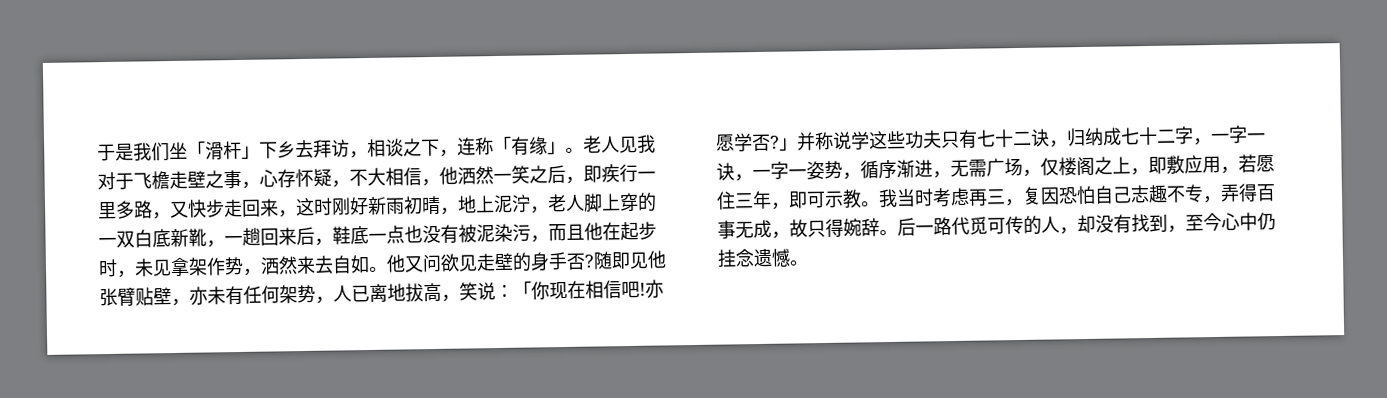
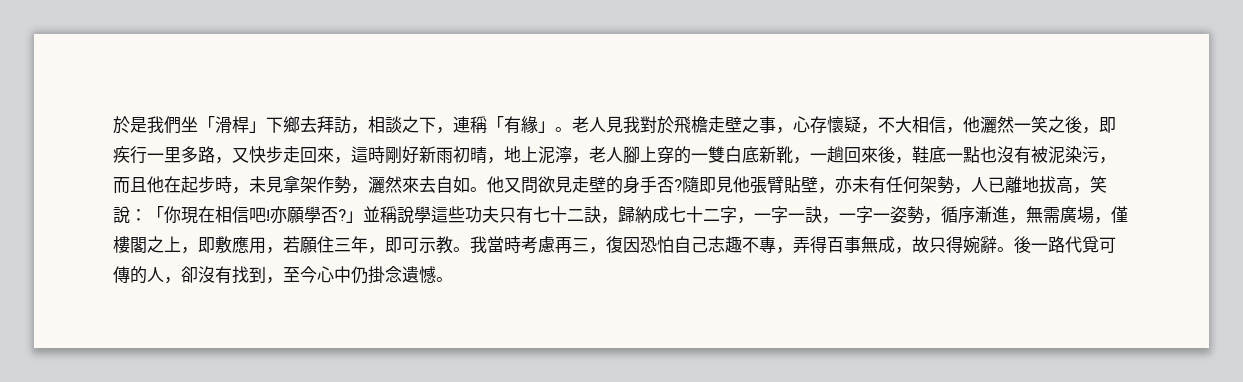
[97,134,656,162] [97,171,152,191] 于是我们坐「滑杆」下乡去拜访，相谈之下，连称「有缘」。老人见我对于飞 -> [113,116,691,134] 於是我們坐「滑桿」下鄉去拜訪，相談之下，連稱「有緣」。老人見我對於飛
[295,168,314,188] 怀 -> [827,116,844,133] 懷
[457,166,476,185] 洒 -> [980,116,997,133] 灑
[547,164,566,184] 后 -> [1065,116,1082,133] 後
[259,197,351,218] 来，这时刚 -> [317,146,402,164] 來，這時剛
[511,193,603,214] 泞，老人脚 -> [555,146,640,164] 濘，老人腳
[116,230,135,248] 双 -> [708,146,725,163] 雙
[278,226,315,246] 来后 -> [861,146,895,163] 來後
[386,224,441,244] 点也没 -> [963,146,1014,163] 點也沒
[98,255,316,278] 时，未见拿架作势，洒然来 -> [215,176,419,194] 時，未見拿架作勢，灑然來
[422,253,478,273] 问欲见 -> [521,176,572,194] 問欲見
[593,250,667,270] [99,287,154,307] 随即见他张臂贴 -> [682,176,801,194] 隨即見他張臂貼
[297,281,568,304] 势，人已离地拔高，笑说：「你现 -> [937,176,1107,194] [113,206,198,224] 勢，人已離地拔高，笑說：「你現
[716,133,753,152] 愿学 -> [287,206,321,223] 願學
[796,131,888,151] 并称说学这 -> [363,206,448,223] 並稱說學這
[1030,127,1104,148] 诀，归纳 -> [584,206,652,224] 訣，歸納
[716,162,735,181] 诀 -> [805,206,822,223] 訣
[824,154,1275,180] 势，循序渐进，无需广场，仅楼阁之上，即敷应用，若愿 -> [907,206,1128,224] [113,236,317,254] 勢，循序漸進，無需廣場，僅樓閣之上，即敷應用，若願
[896,186,1042,208] 当时考虑再三，复 -> [487,236,623,254] 當時考慮再三，復
[1184,184,1204,203] 专 -> [759,236,776,253] 專
[735,221,754,239] 无 -> [861,236,878,253] 無
[861,214,1114,237] 辞。后一路代觅可传的人，却没 -> [980,236,1116,253] [113,266,215,284] 辭。後一路代覓可傳的人，卻沒
[717,248,773,268] 挂念遗 -> [368,266,419,284] 掛念遺

